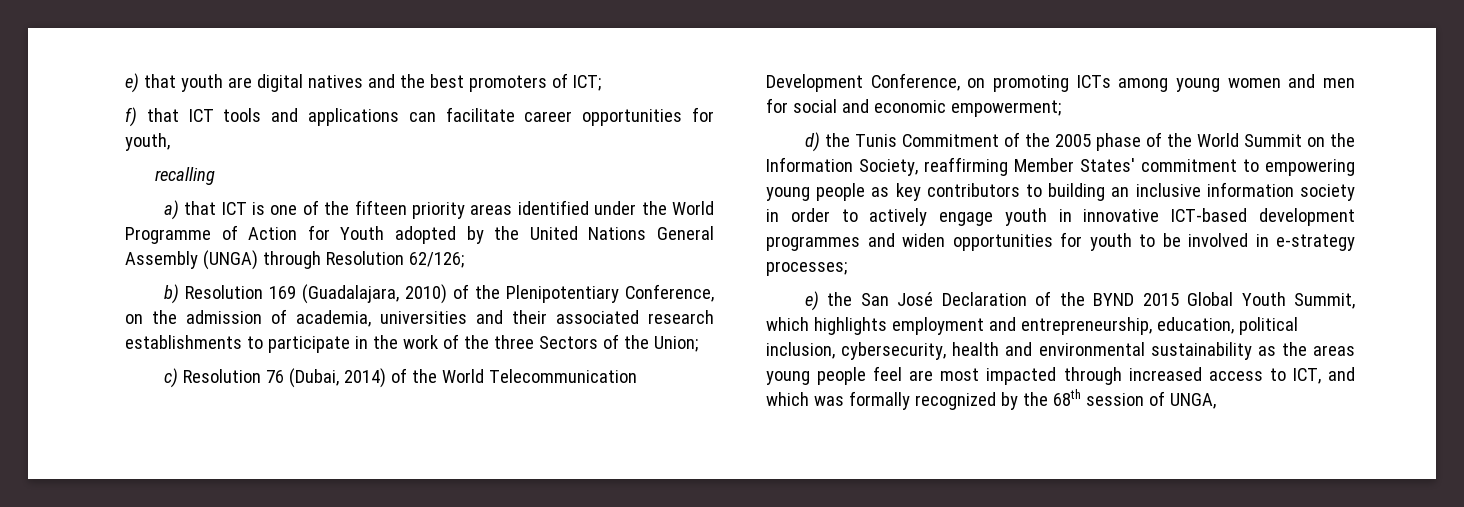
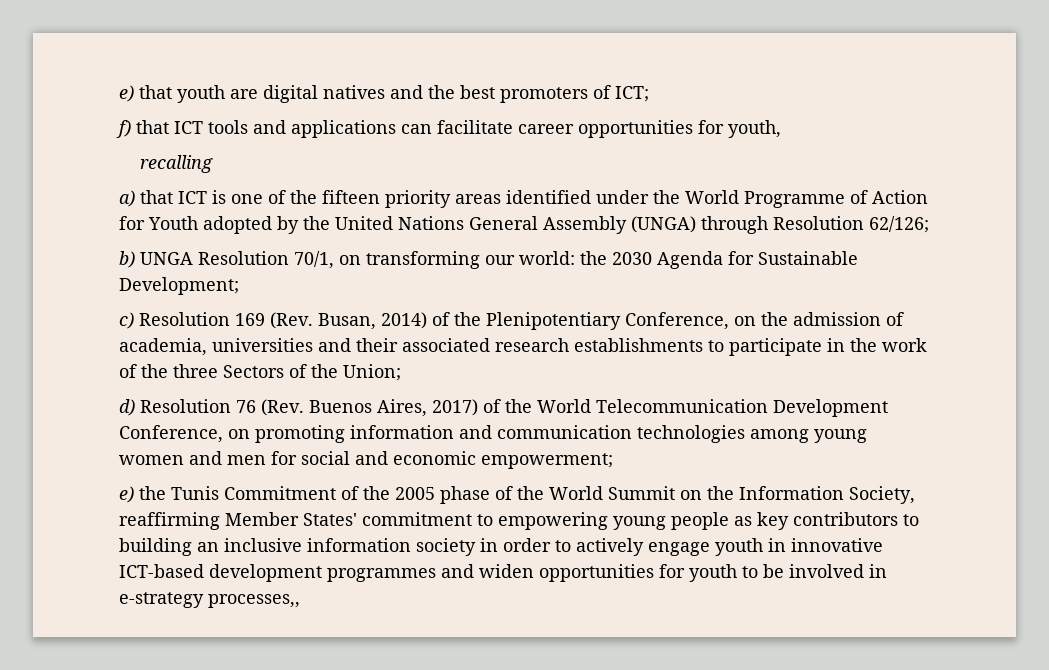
[184,284,447,304] Resolution 169 (Guadalajara, 2010) -> [140,251,858,269] [119,277,239,295] [119,312,427,330] UNGA Resolution 70/1, on transforming our world: the 2030 Agenda for Sustainable Development; // c) Resolution 169 (Rev. Busan, 2014)
[163,368,178,388] c) -> [119,399,135,416] d)
[288,368,386,388] (Dubai, 2014) -> [261,399,478,417] (Rev. Buenos Aires, 2017)
[1076,75,1111,88] ICTs -> [350,425,745,443] information and communication technologies
[804,132,820,152] d) -> [119,486,134,503] e)
[766,261,847,276] [804,291,1355,311] [766,317,1298,335] [766,342,1355,360] [766,366,1355,385] [766,389,1216,410] processes; // e) the San José Declaration of the BYND 2015 Global Youth Summit, which highlights employment and entrepreneurship, education, political inclusion, cybersecurity, health and environmental sustainability as the areas young people feel are most impacted through increased access to ICT, and which was formally recognized by the 68th session of UNGA, -> [208,594,300,608] processes,,

